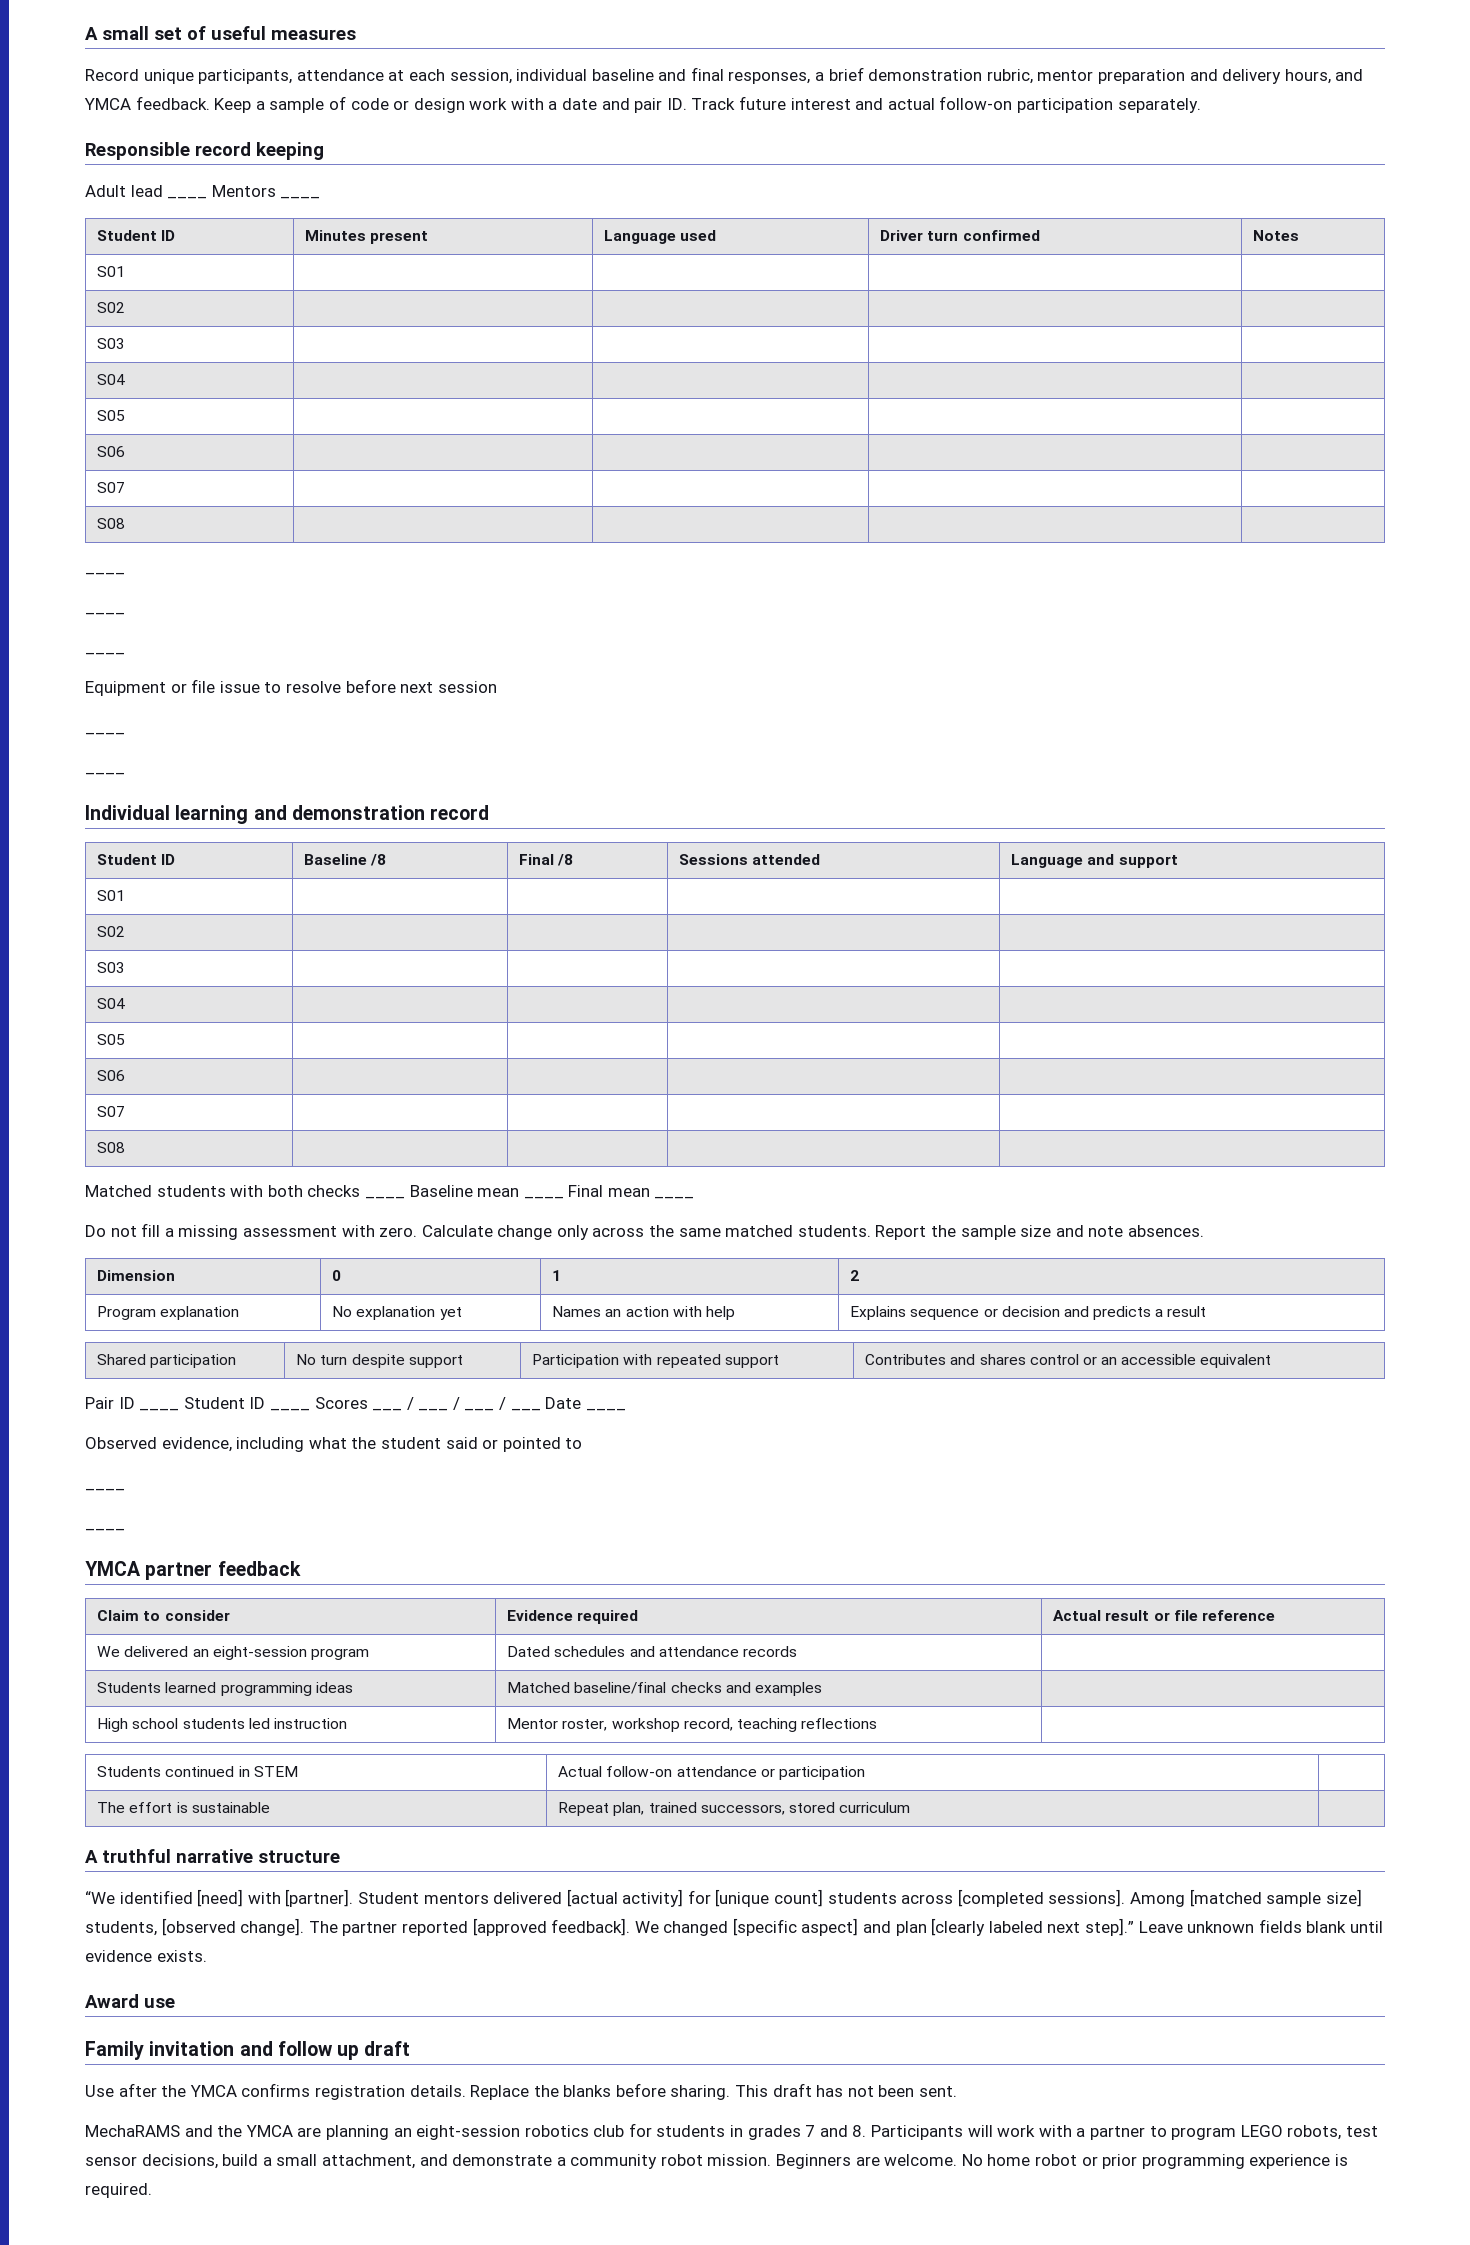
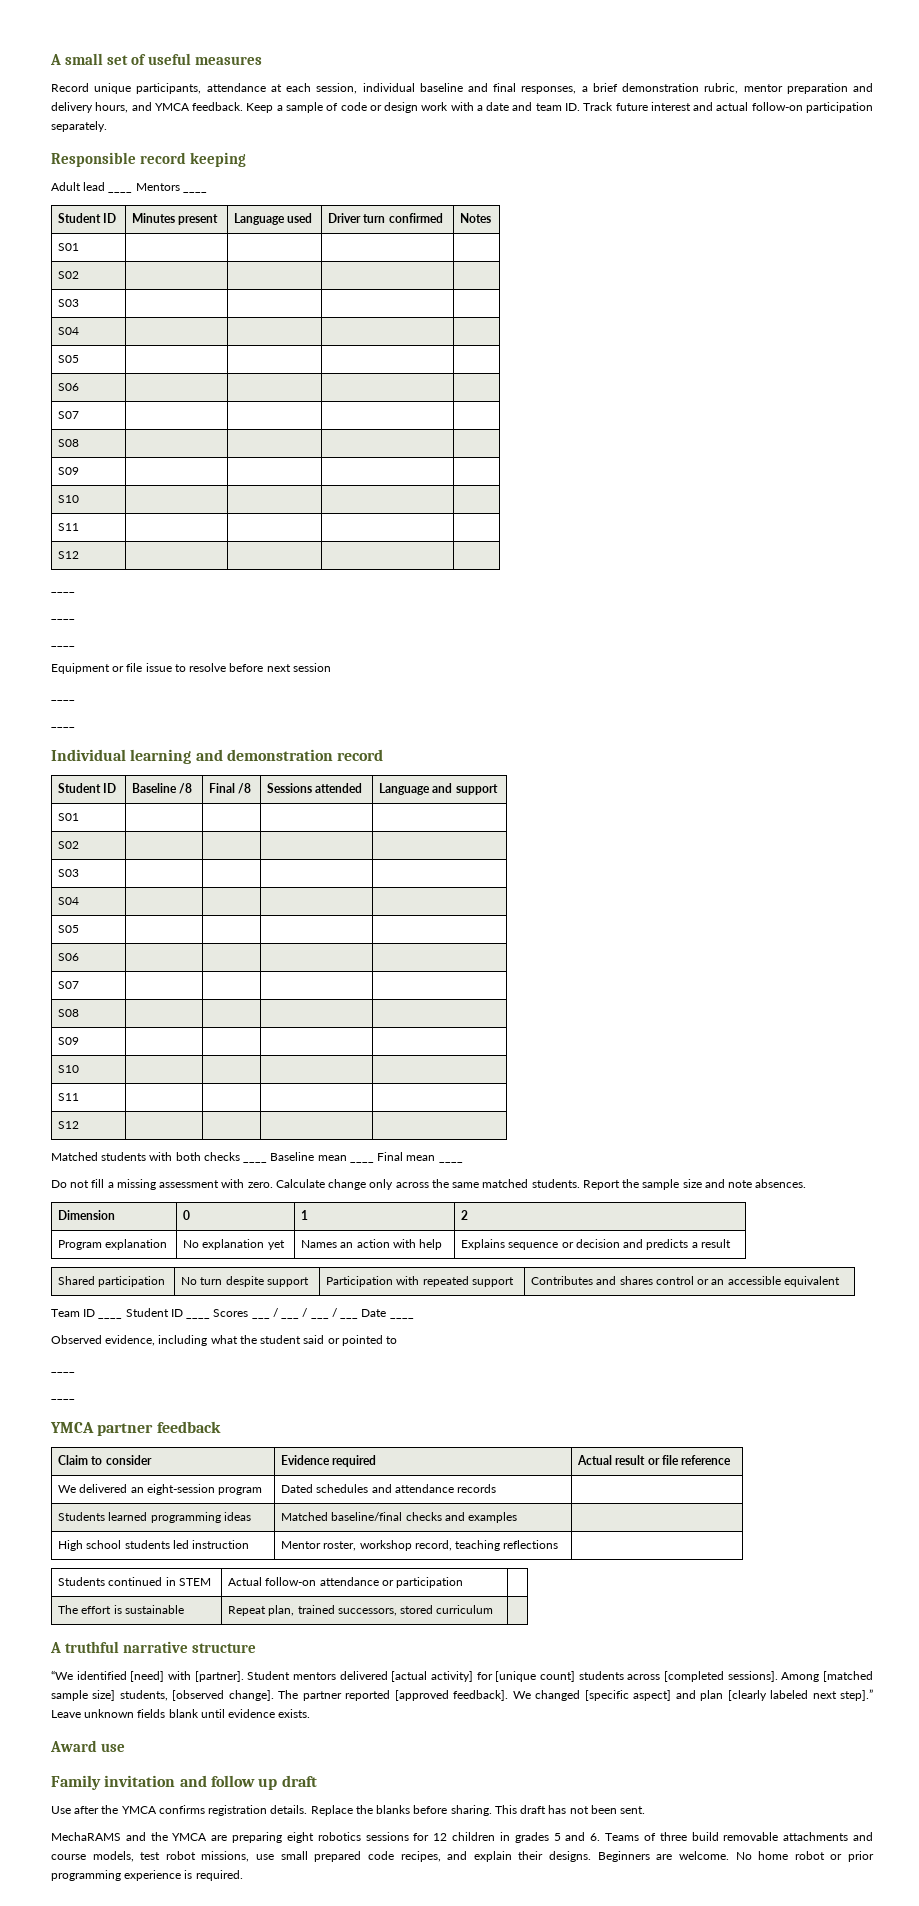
[634,98,663,113] pair -> [535,103,562,111] team
(126, 523) none -> [58,467,80,475] [58,495,80,503] [58,523,80,531] [58,551,80,559] // S09 | | | | // S10 | | | | // S11 | | | | // S12 | | | |
(126, 1147) none -> [58,1037,80,1045] [58,1065,80,1073] [58,1093,80,1101] [58,1121,80,1129] // S09 | | | | // S10 | | | | // S11 | | | | // S12 | | | |
[85,1397,114,1409] Pair -> [51,1309,80,1317] Team
[325,2123,1378,2140] [85,2154,772,2169] planning an eight-session robotics club for students in grades 7 and 8. Participants will work with a partner to program LEGO robots, test sensor decisions, build a small attachment, and demonstrate a community robot mission. -> [232,1832,874,1843] [51,1851,592,1862] preparing eight robotics sessions for 12 children in grades 5 and 6. Teams of three build removable attachments and course models, test robot missions, use small prepared code recipes, and explain their designs.

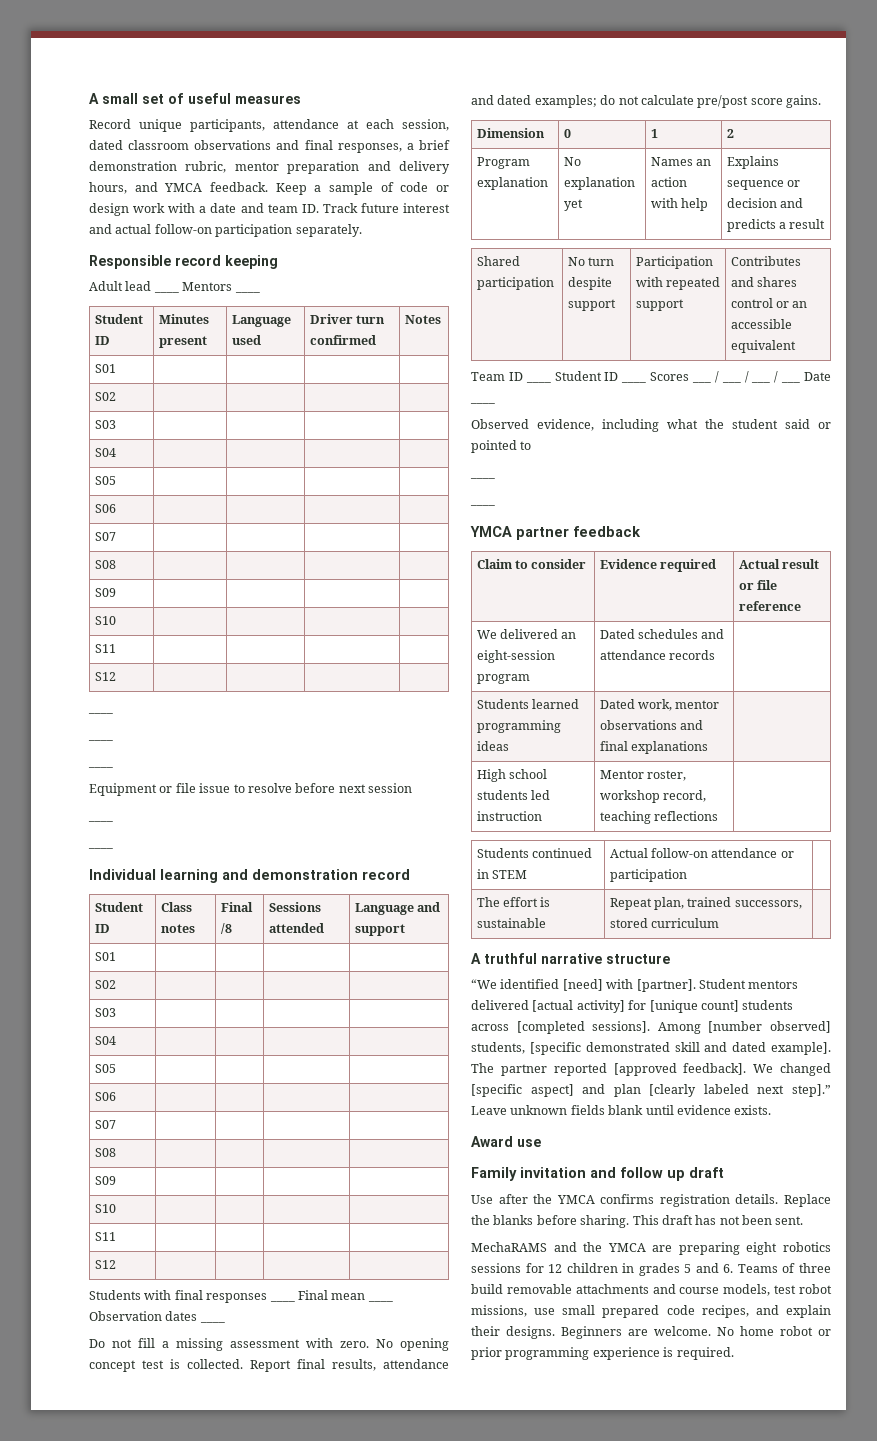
[362,83,463,92] individual baseline -> [89,140,272,150] dated classroom observations
[132,783,193,794] Baseline /8 -> [160,902,192,912] [160,924,195,933] Class notes
[51,1152,240,1161] [243,1161,268,1163] [270,1152,347,1161] Matched students with both checks ____ Baseline mean -> [89,1290,268,1303] Students with final responses
(463, 1162) none -> [89,1311,198,1321] [199,1321,225,1323] Observation dates ____
[275,1179,807,1190] Calculate change only across the same matched students. Report the sample size and note absences. -> [376,1338,449,1351] [89,1359,449,1372] [471,95,821,108] No opening concept test is collected. Report final results, attendance and dated examples; do not calculate pre/post score gains.
[281,1512,518,1523] Matched baseline/final checks and examples -> [599,699,720,711] [599,720,703,730] [599,741,708,754] Dated work, mentor observations and final explanations
[822,1671,873,1682] [51,1690,274,1701] [matched sample size] students, [observed change]. -> [708,1021,831,1033] [471,1042,831,1055] [number observed] students, [specific demonstrated skill and dated example].

